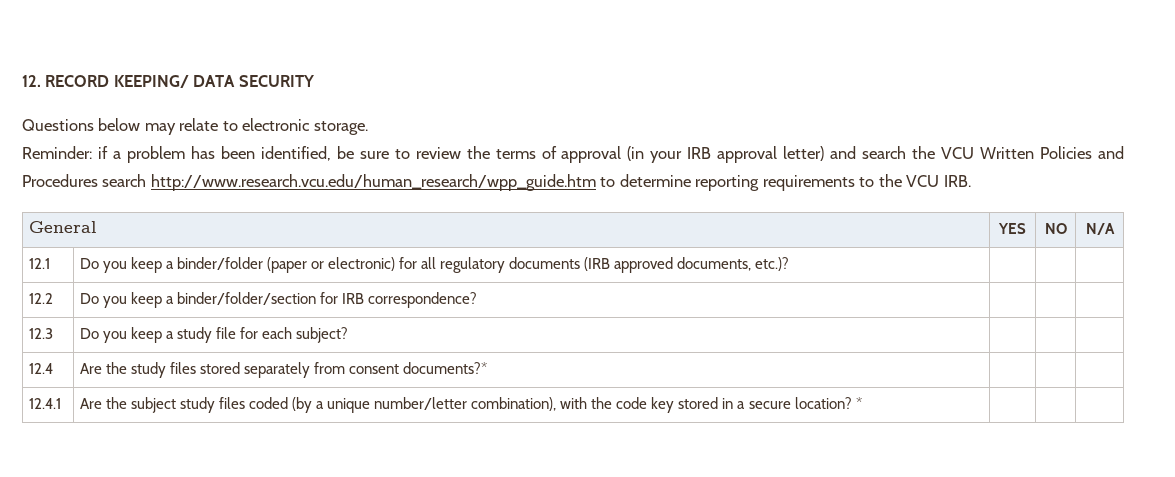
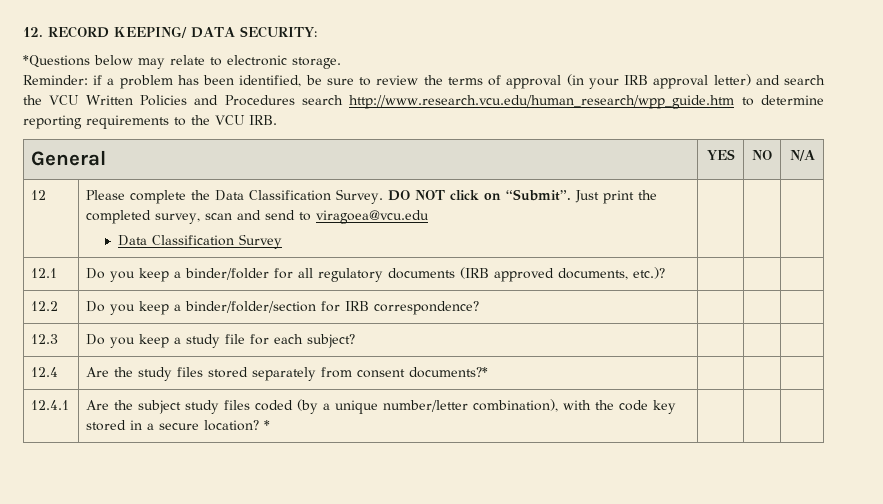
[238,75,314,87] [22,119,94,131] SECURITY // Questions -> [239,26,317,38] [23,55,90,68] SECURITY: // *Questions
(1115, 229) none -> [31,190,47,200] [86,189,658,204] [86,210,430,224] [117,234,282,249] // 12 | Please complete the Data Classification Survey. DO NOT click on “Submit”. Just print the completed survey, scan and send to viragoea@vcu.edu // Data Classification Survey | | |
[266,257,395,273] (paper or electronic) -> (270, 274) none

